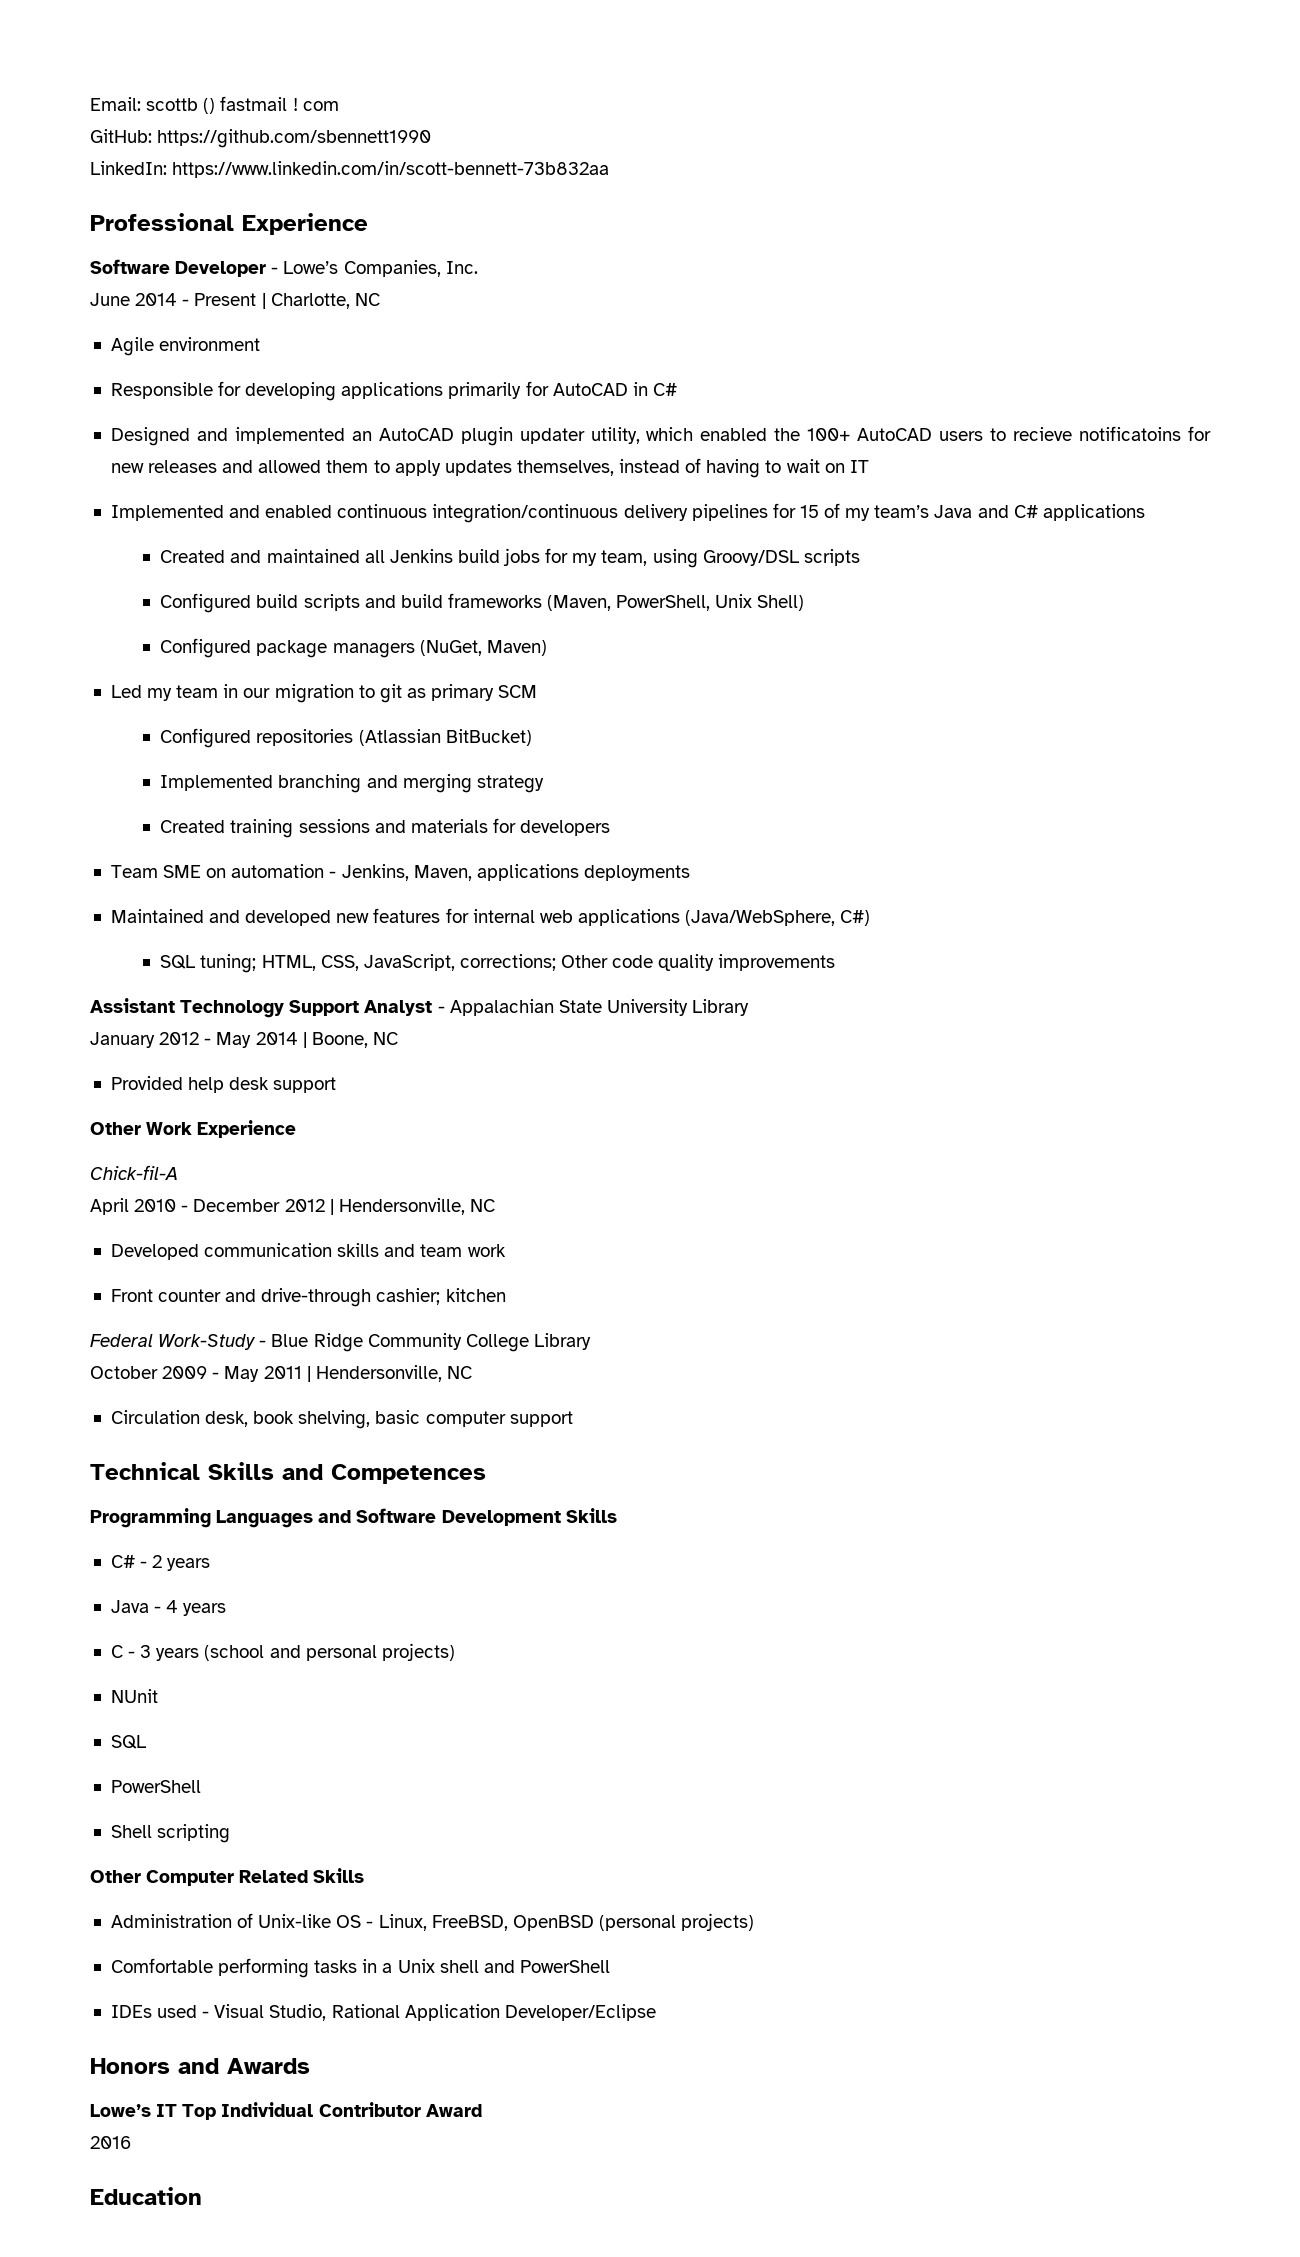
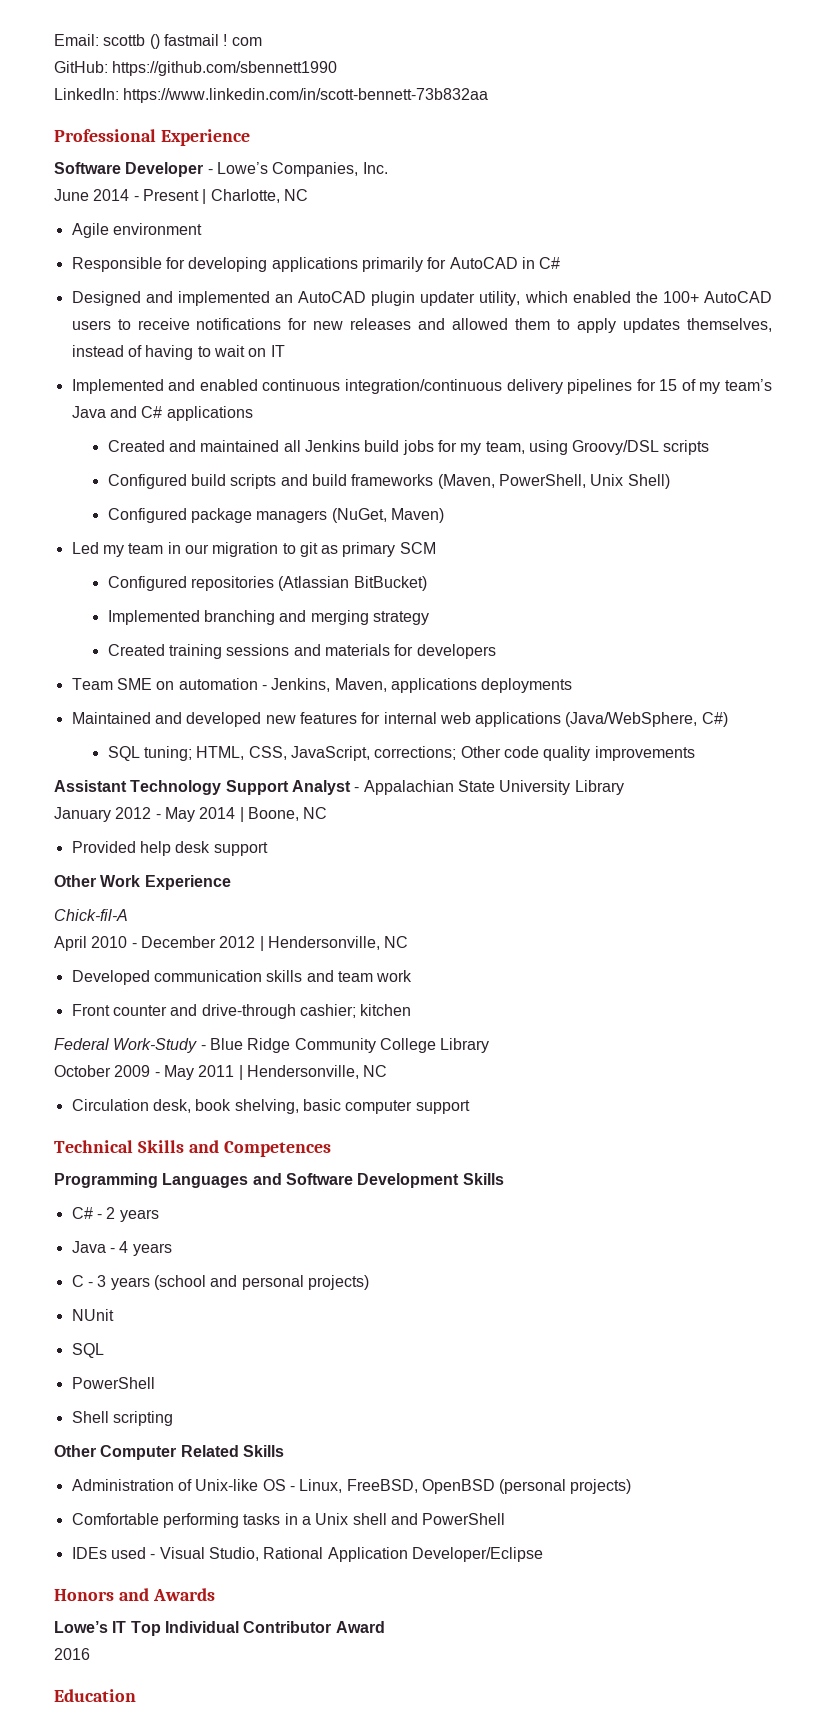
[1013,426,1182,441] recieve notificatoins -> [137,318,282,330] receive notifications

